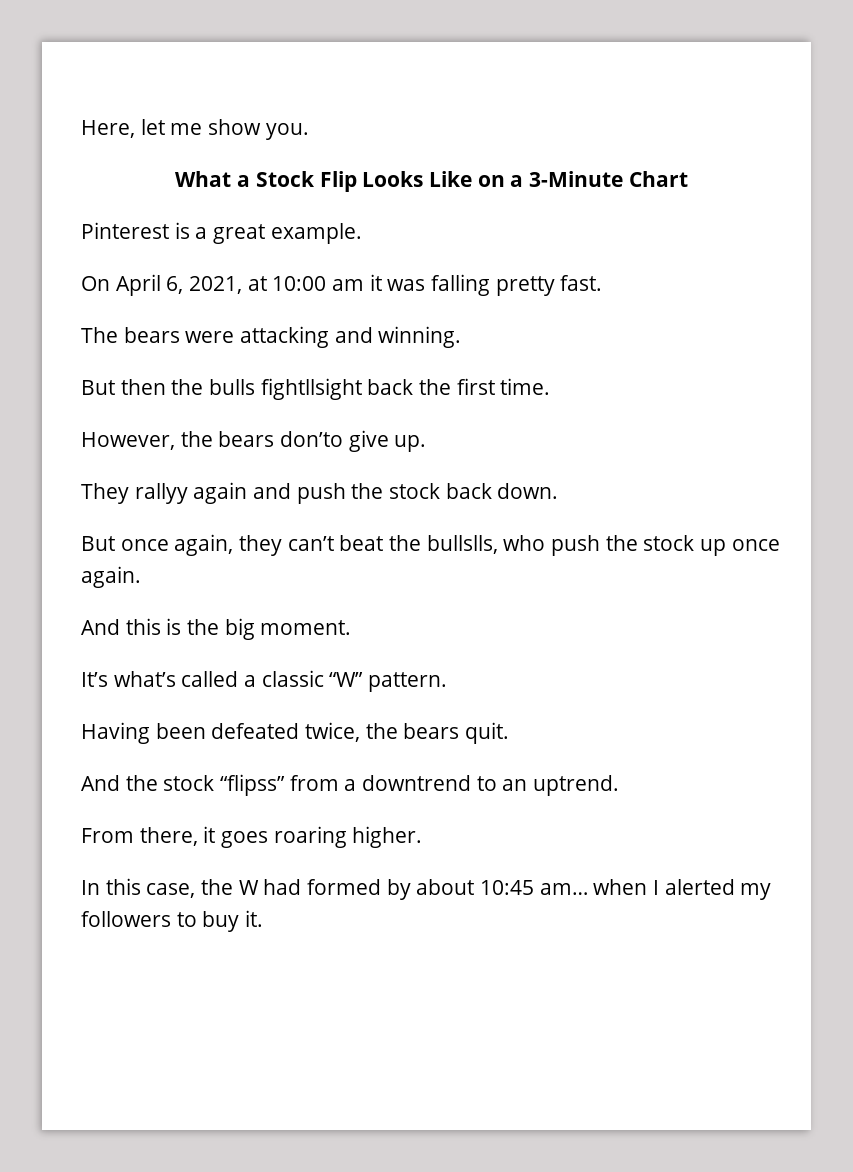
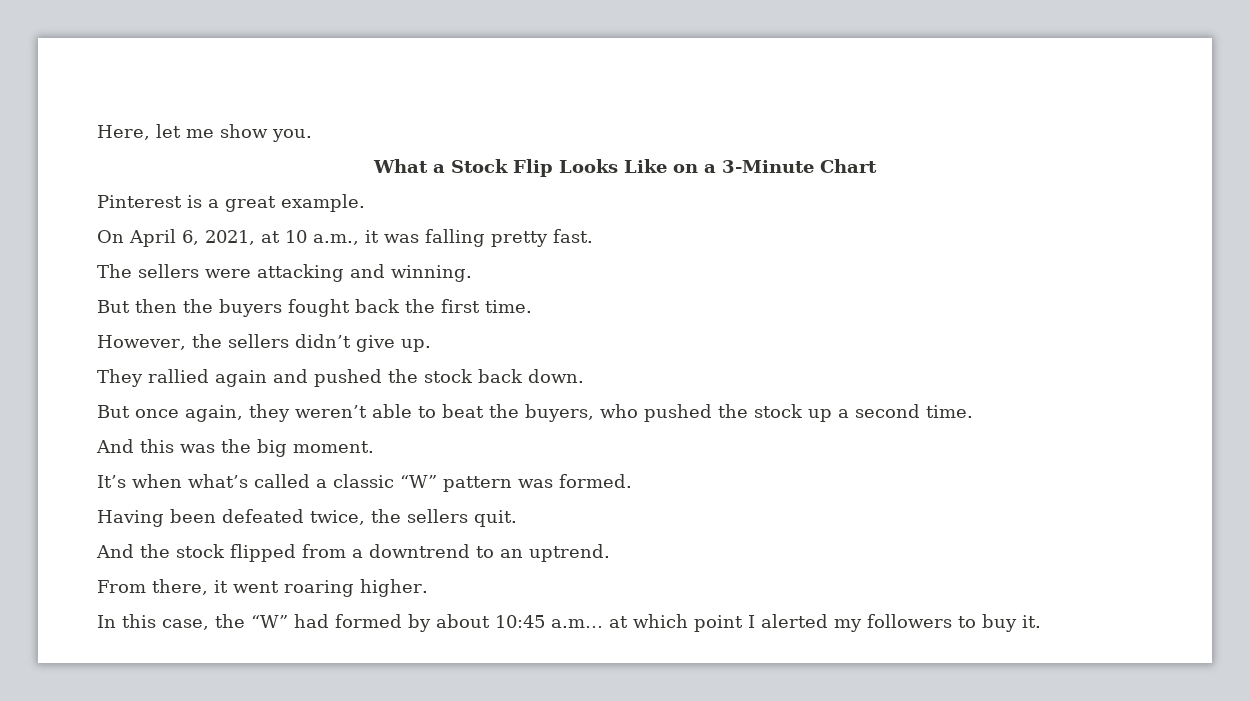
[272,276,365,291] 10:00 am -> [285,230,359,245] 10 a.m.,
[123,327,180,343] bears -> [138,264,199,278] sellers
[209,378,362,400] bulls fightllsight -> [219,299,350,317] buyers fought
[218,431,344,447] bears don’to -> [227,334,351,348] sellers didn’t
[134,483,188,504] rallyy -> [148,369,209,383] rallied
[296,483,346,504] push -> [314,369,382,387] pushed
[287,535,780,556] [81,566,141,588] can’t beat the bullslls, who push the stock up once again. -> [295,404,973,422] weren’t able to beat the buyers, who pushed the stock up a second time.
[166,618,182,635] is -> [180,444,215,453] was
(108, 679) none -> [132,474,182,488] when
[368,672,448,692] pattern. -> [443,474,632,492] pattern was formed.
[403,723,460,739] bears -> [407,509,468,523] sellers
[220,774,286,796] “flipss” -> [230,544,296,562] flipped
[221,831,269,848] goes -> [233,581,279,593] went
[238,880,259,895] W -> [251,615,288,628] “W”
[539,879,648,895] am… when -> [551,614,743,632] a.m… at which point

